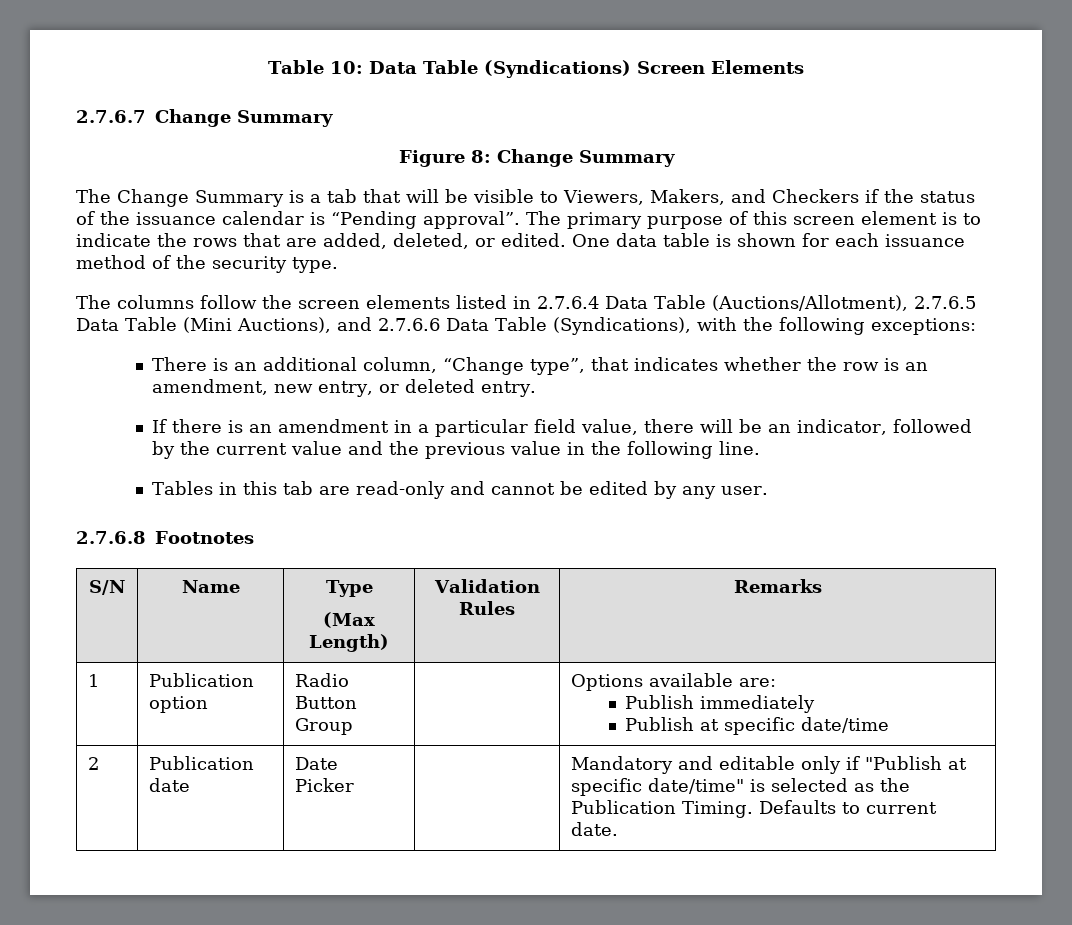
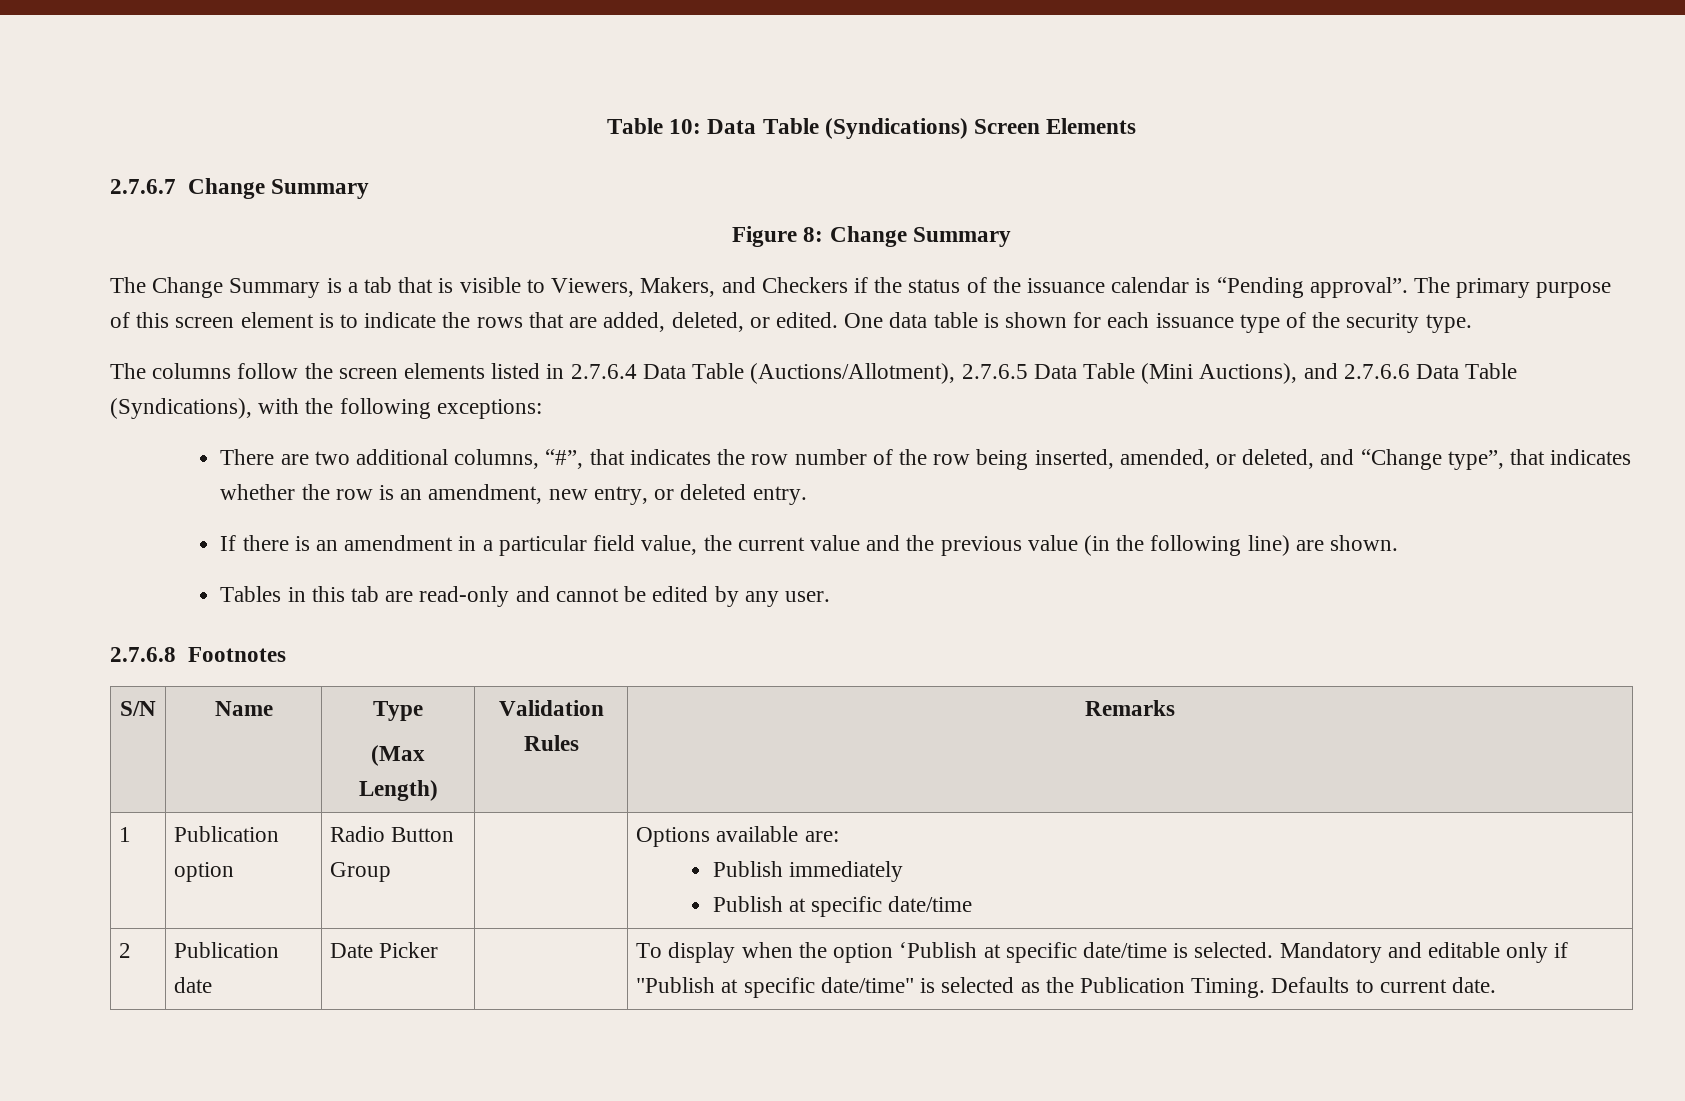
[406,189,468,203] will be -> [438,278,454,293] is
[76,255,146,269] method -> [1239,314,1280,333] type
[212,357,437,373] is an additional column, -> [280,449,1355,470] are two additional columns, “#”, that indicates the row number of the row being inserted, amended, or deleted, and
[643,419,972,435] [151,441,175,459] there will be an indicator, followed by -> (698, 545) none
[566,441,760,459] in the following line. -> [1083,535,1399,556] (in the following line) are shown.
(355, 785) none -> [636,942,1274,963] To display when the option ‘Publish at specific date/time is selected.

